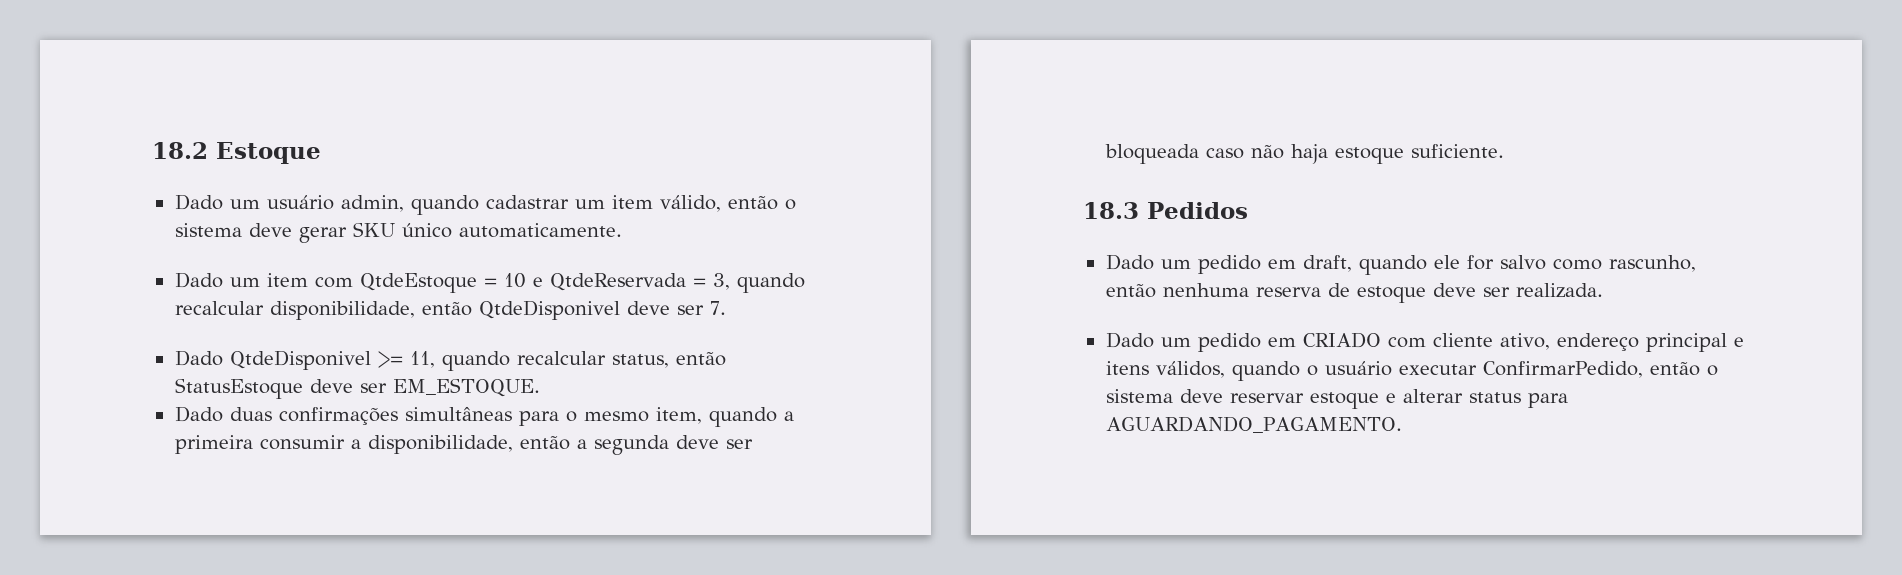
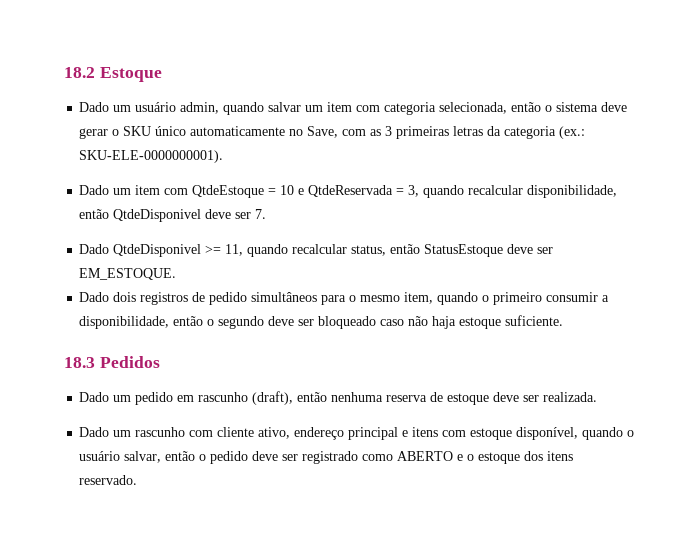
[485,195,721,212] cadastrar um item válido, -> [268,102,508,115] salvar um item com categoria selecionada,
(347, 235) none -> [112,129,120,136] o
[458,223,622,238] automaticamente. -> [190,126,586,139] [79,150,224,163] automaticamente no Save, com as 3 primeiras letras da categoria (ex.: SKU-ELE-0000000001).
[229,406,512,425] duas confirmações simultâneas -> [113,292,318,305] dois registros de pedido simultâneos
[783,411,794,421] [174,435,253,454] a primeira -> [482,292,543,305] o primeiro
[576,435,753,455] [1104,144,1199,164] a segunda deve ser bloqueada -> [207,316,377,329] o segundo deve ser bloqueado
[1302,255,1696,275] draft, quando ele for salvo como rascunho, -> [198,391,294,405] rascunho (draft),
[1197,332,1381,352] pedido em CRIADO -> [135,427,186,437] rascunho
[1155,361,1718,381] [1105,389,1568,409] [1105,416,1402,433] válidos, quando o usuário executar ConfirmarPedido, então o sistema deve reservar estoque e alterar status para AGUARDANDO_PAGAMENTO. -> [442,427,635,440] [79,451,574,464] [79,475,138,485] com estoque disponível, quando o usuário salvar, então o pedido deve ser registrado como ABERTO e o estoque dos itens reservado.

